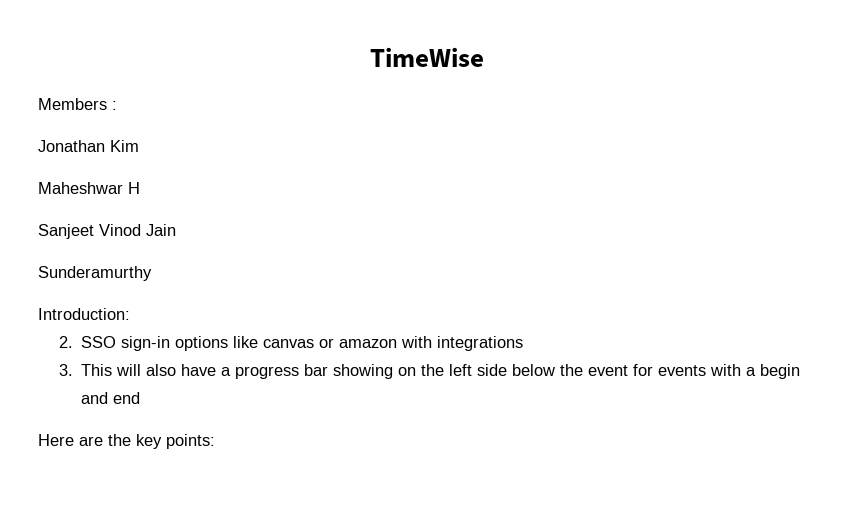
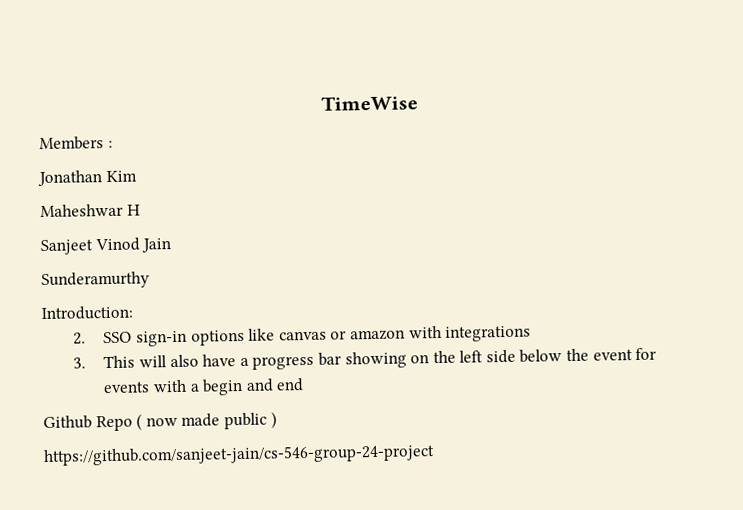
[38,434,215,449] Here are the key points: -> [43,411,277,432] [43,444,435,466] Github Repo ( now made public ) // https://github.com/sanjeet-jain/cs-546-group-24-project

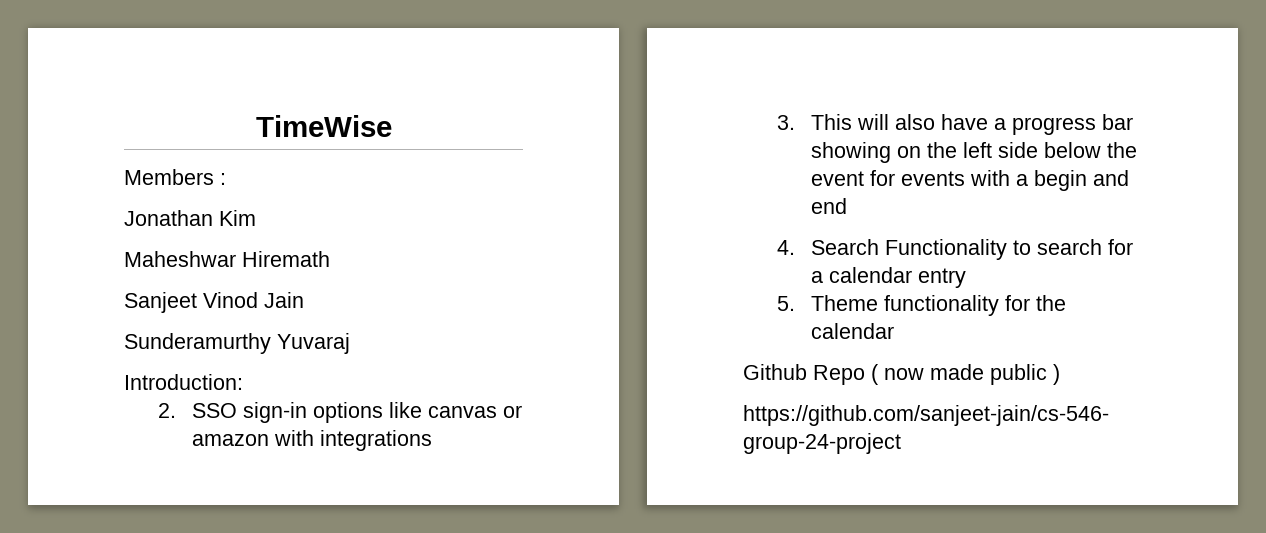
[126,204,141,216] H -> [242,251,330,267] Hiremath
(150, 280) none -> [277,333,350,354] Yuvaraj
(305, 385) none -> [777,239,1134,260] [811,267,967,288] [777,295,1067,316] [811,323,895,339] // 4. Search Functionality to search for a calendar entry // 5. Theme functionality for the calendar

